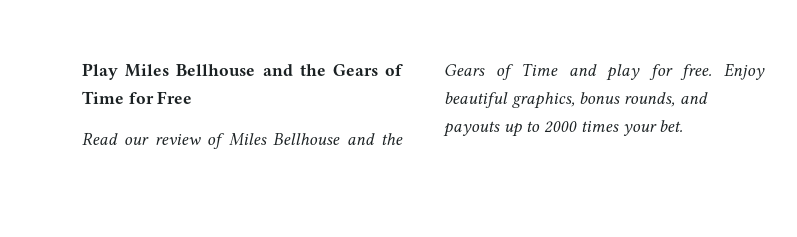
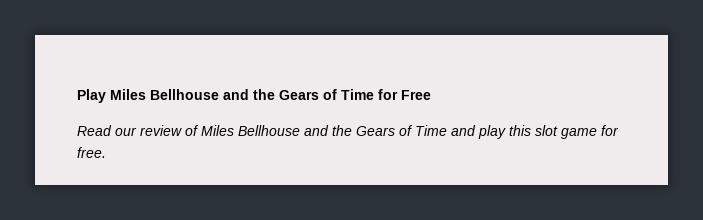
[648,63,765,80] [444,92,708,109] [443,120,684,137] for free. Enjoy beautiful graphics, bonus rounds, and payouts up to 2000 times your bet. -> [509,125,619,139] [77,147,106,158] this slot game for free.

